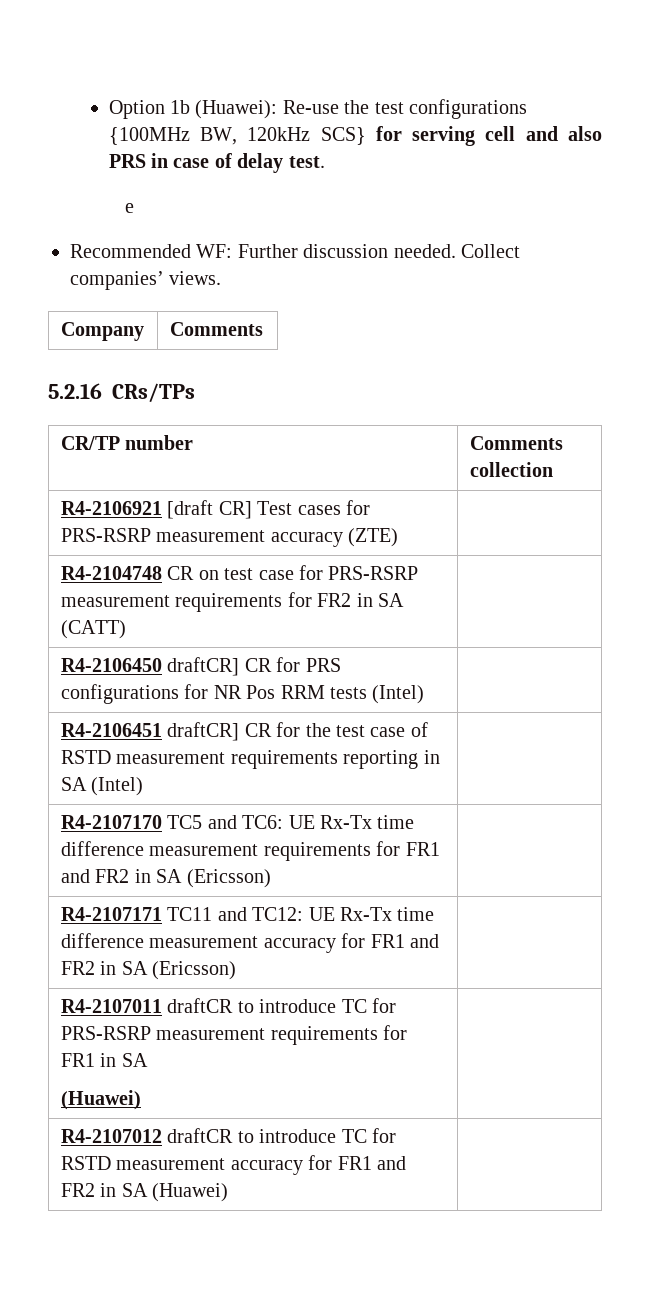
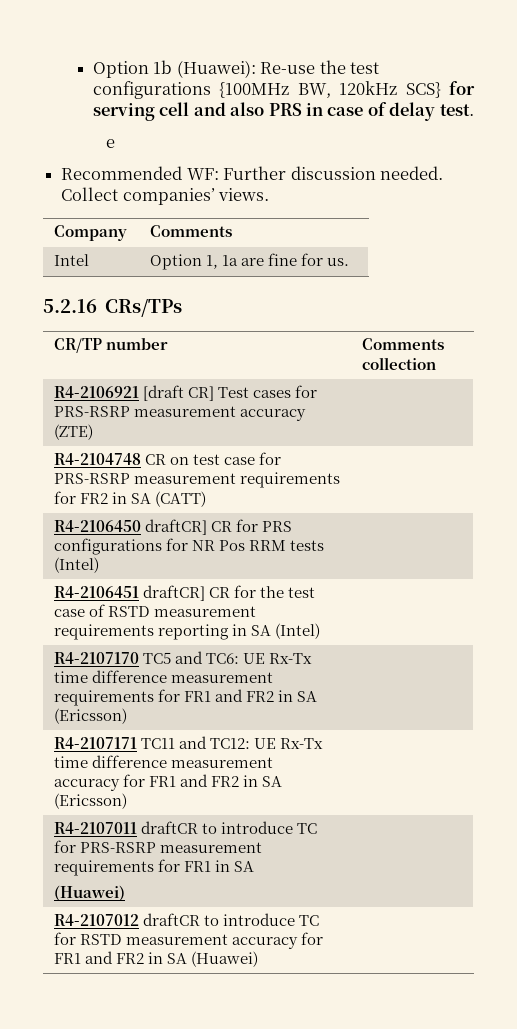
(263, 329) none -> [54,254,90,266] [150,253,350,270] // Intel | Option 1, 1a are fine for us.

